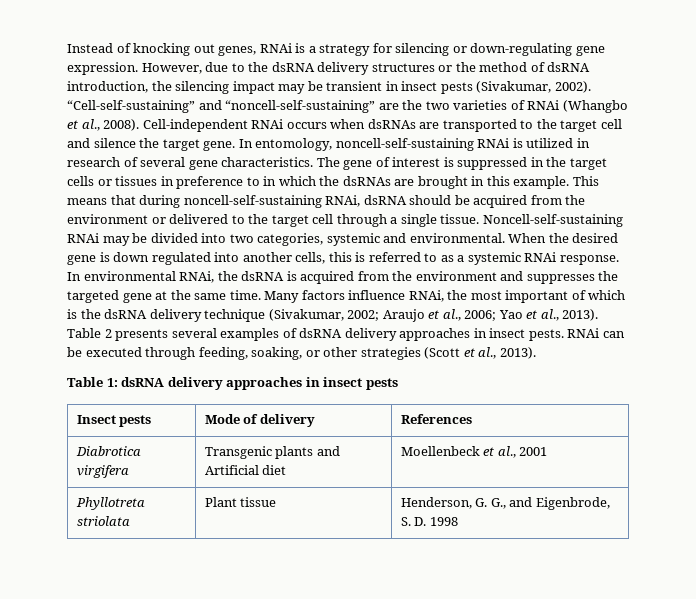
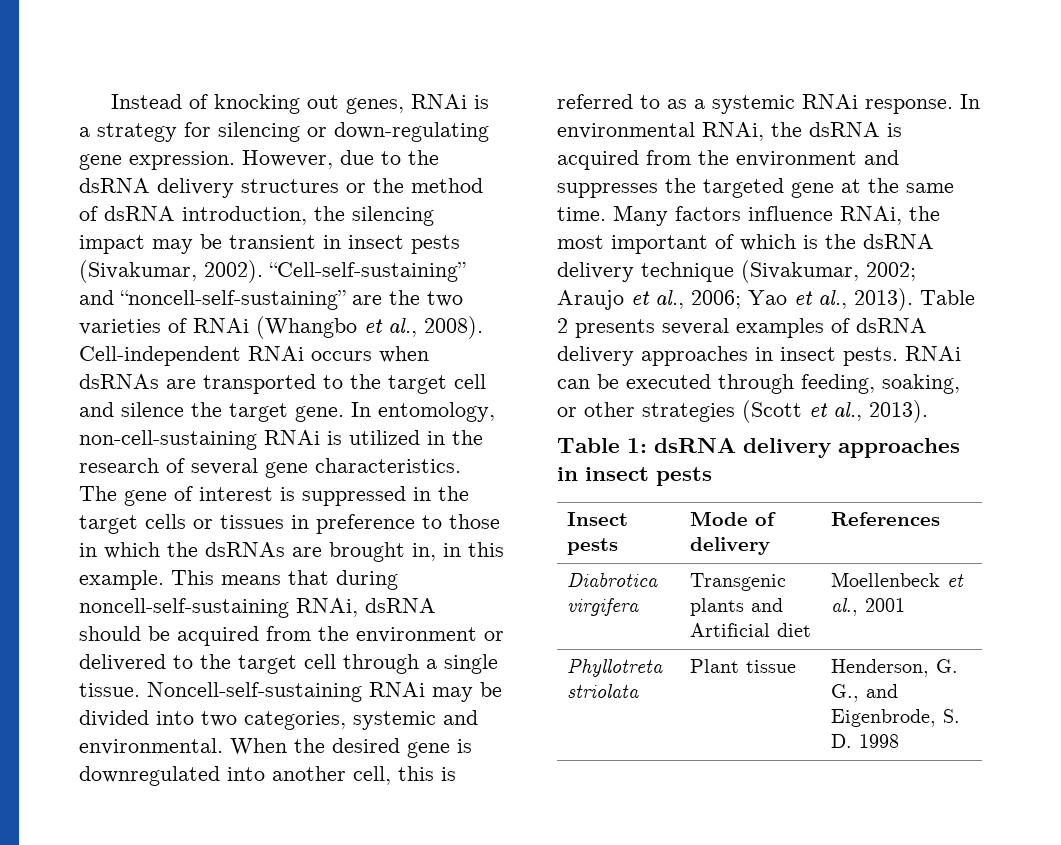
[335,138,474,151] noncell-self-sustaining -> [79,430,257,450] non-cell-sustaining
(590, 143) none -> [452,430,483,445] the
(260, 181) none -> [449,514,500,529] those
(468, 182) none -> [412,543,436,561] in,
[113,252,211,265] down regulated -> [79,766,220,786] downregulated
[295,252,326,264] cells, -> [353,766,391,785] cell,

